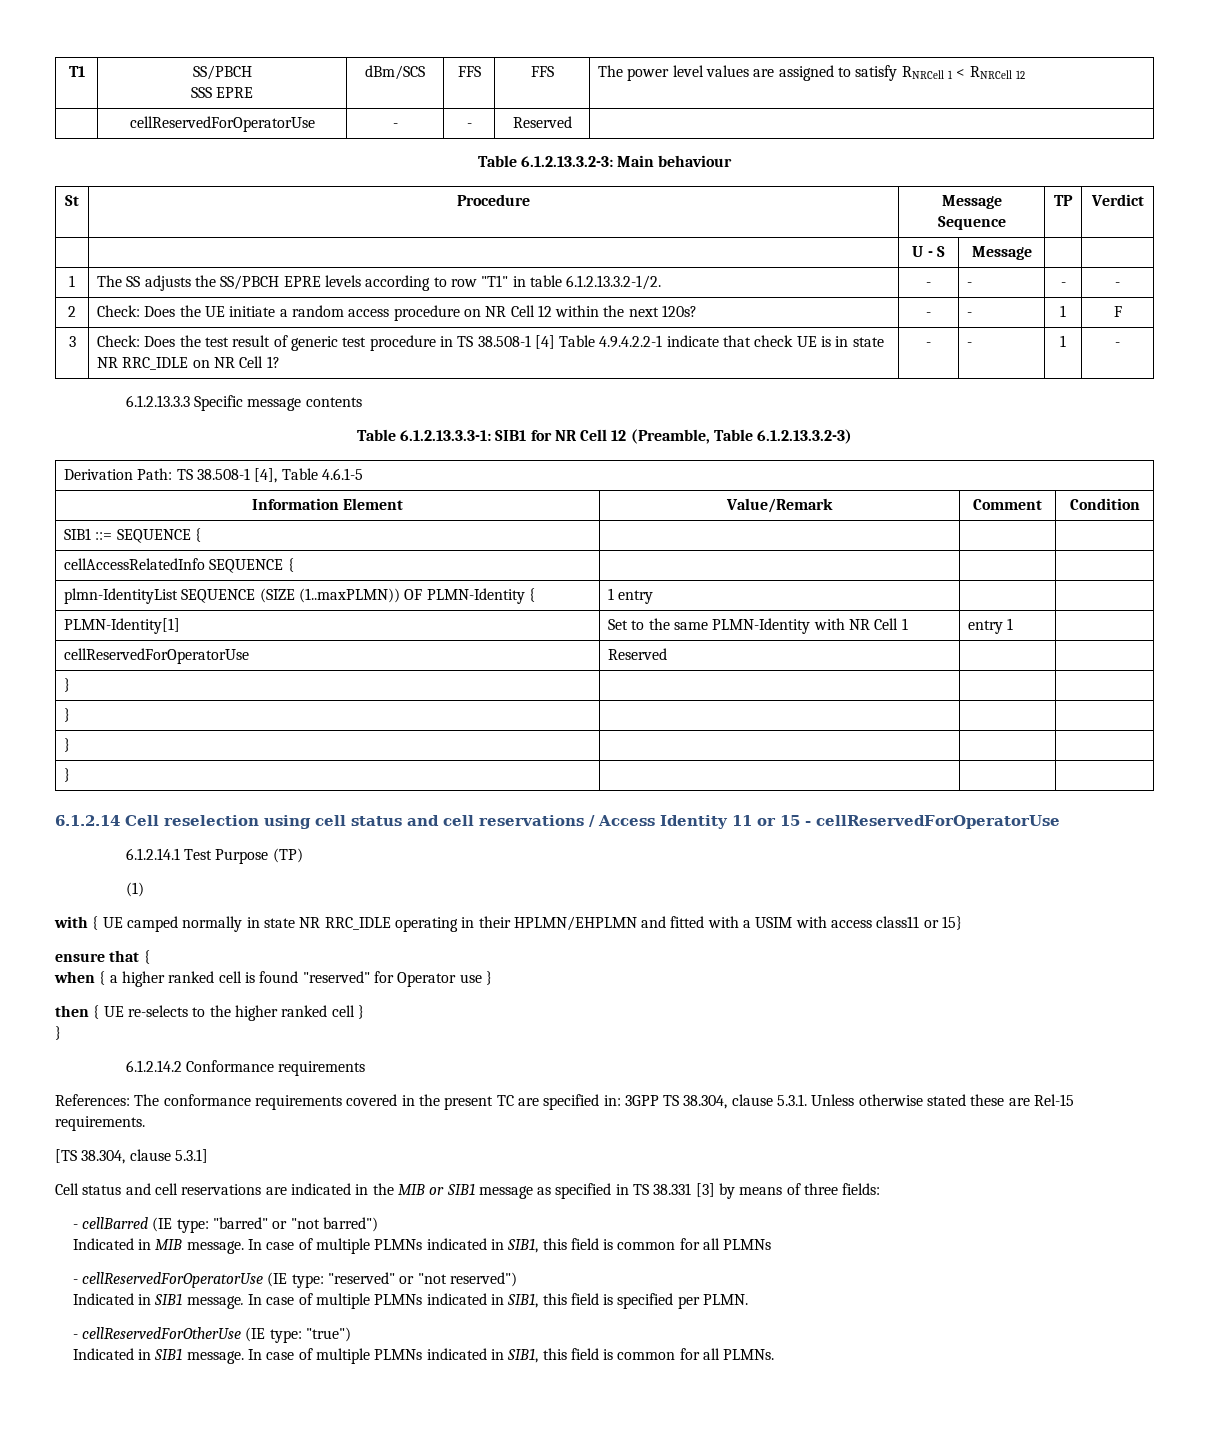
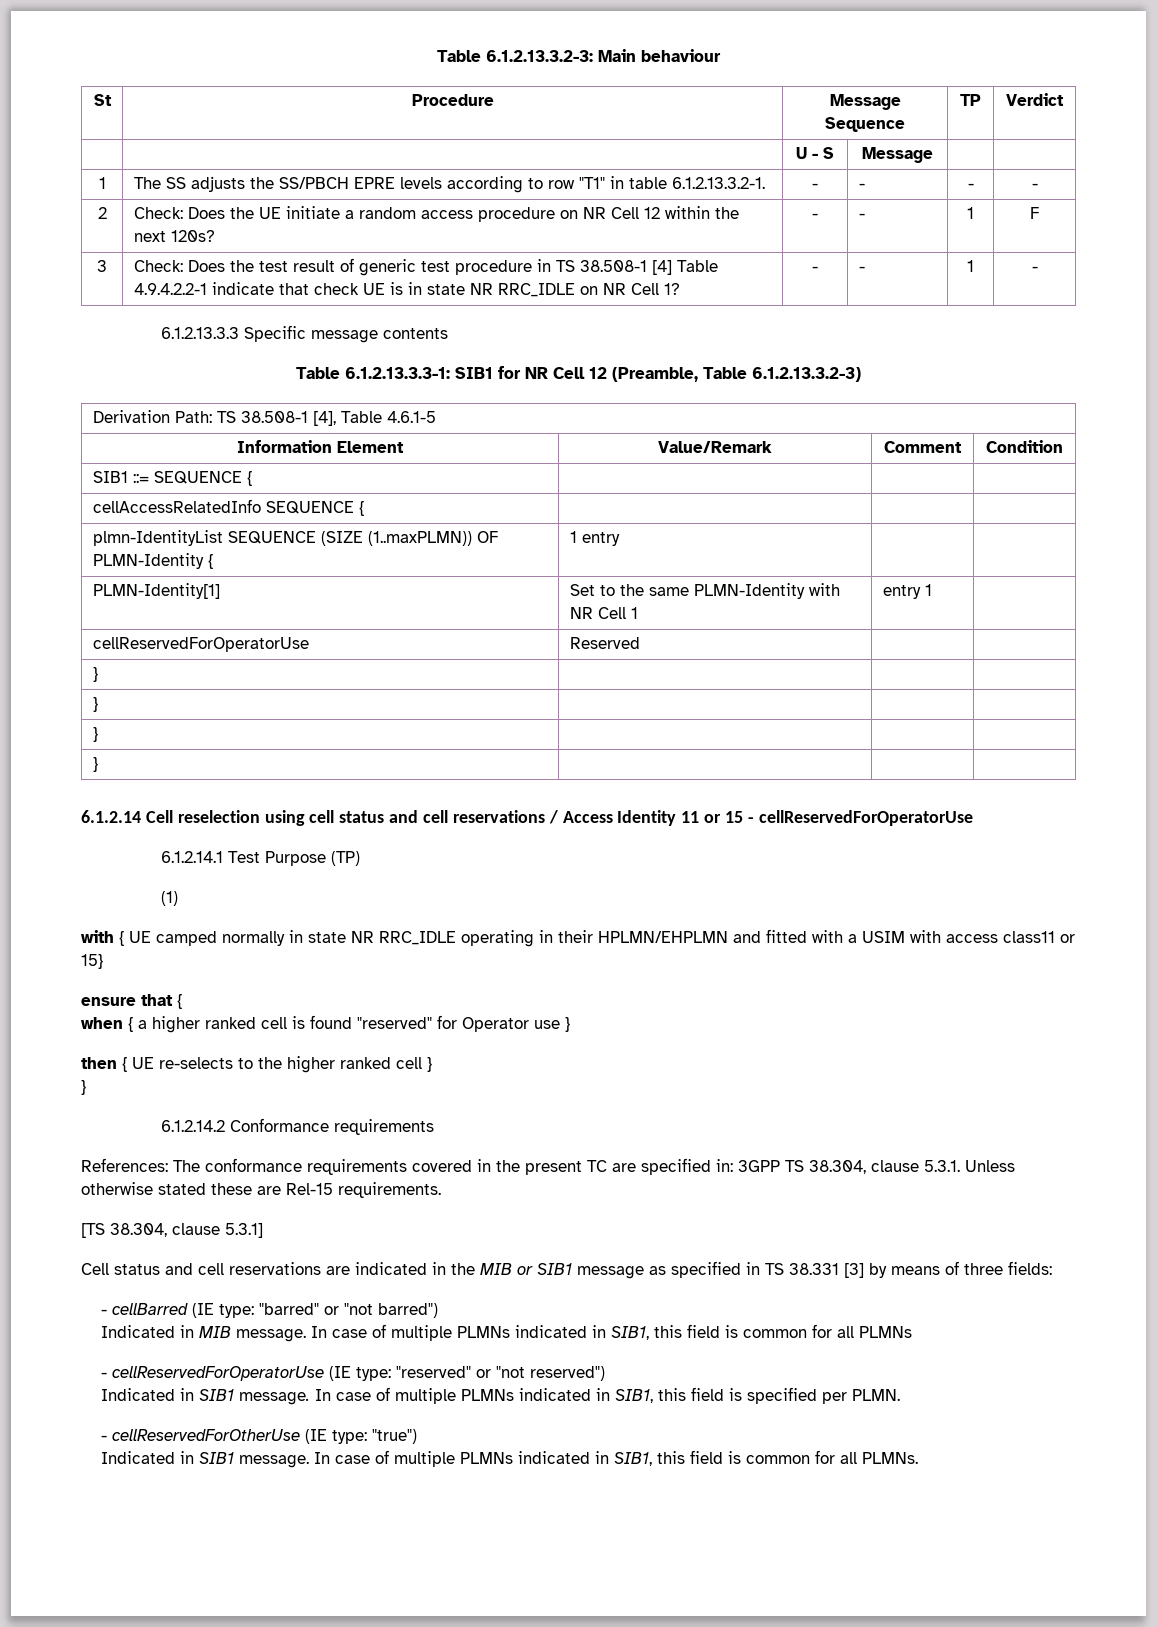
[68,66,85,77] [192,65,252,80] [190,87,254,98] [365,65,425,80] [457,66,481,77] [530,66,554,77] [598,65,1025,81] [129,116,315,132] [392,123,398,128] [466,123,472,128] [512,116,572,128] T1 | SS/PBCH // SSS EPRE | dBm/SCS | FFS | FFS | The power level values are assigned to satisfy RNRCell 1 < RNRCell 12 // | cellReservedForOperatorUse | - | - | Reserved | // -> (437, 56) none
[566,275,662,290] 6.1.2.13.3.2-1/2. -> [671,177,765,189] 6.1.2.13.3.2-1.

